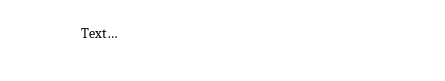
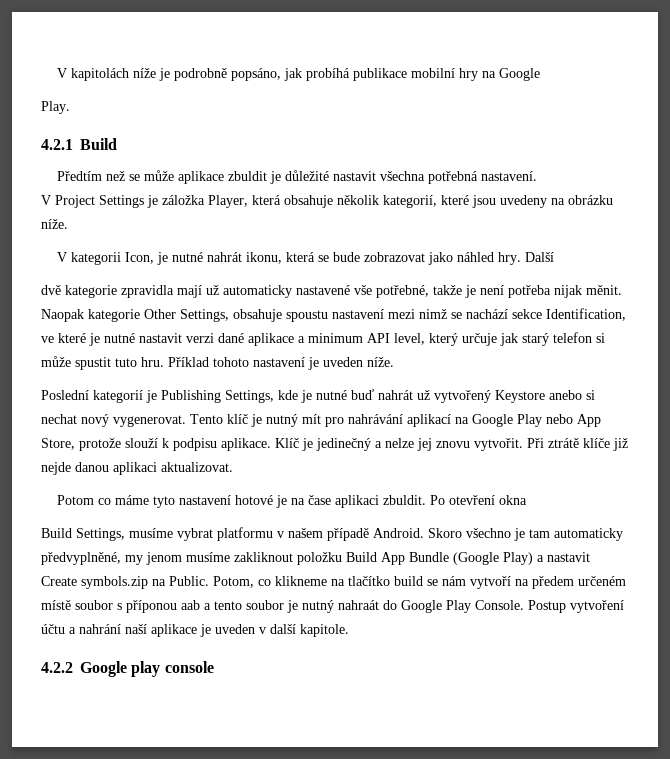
[81,28,119,38] Text… -> [56,68,540,81] [41,101,70,114] [41,138,117,150] [56,170,537,184] [41,195,613,208] [41,219,68,229] [56,252,554,265] [41,285,622,298] [41,308,626,322] [41,332,605,346] [41,356,394,370] [41,389,595,403] [41,414,601,427] [41,438,628,451] [41,462,233,475] [56,495,527,508] [41,527,623,541] [41,552,590,565] [41,576,626,589] [41,600,624,613] [41,624,349,637] [41,661,214,677] V kapitolách níže je podrobně popsáno, jak probíhá publikace mobilní hry na Google // Play. // 4.2.1 Build // Předtím než se může aplikace zbuldit je důležité nastavit všechna potřebná nastavení. // V Project Settings je záložka Player, která obsahuje několik kategorií, které jsou uvedeny na obrázku níže. // V kategorii Icon, je nutné nahrát ikonu, která se bude zobrazovat jako náhled hry. Další // dvě kategorie zpravidla mají už automaticky nastavené vše potřebné, takže je není potřeba nijak měnit. Naopak kategorie Other Settings, obsahuje spoustu nastavení mezi nimž se nachází sekce Identification, ve které je nutné nastavit verzi dané aplikace a minimum API level, který určuje jak starý telefon si může spustit tuto hru. Příklad tohoto nastavení je uveden níže. // Poslední kategorií je Publishing Settings, kde je nutné buď nahrát už vytvořený Keystore anebo si nechat nový vygenerovat. Tento klíč je nutný mít pro nahrávání aplikací na Google Play nebo App Store, protože slouží k podpisu aplikace. Klíč je jedinečný a nelze jej znovu vytvořit. Při ztrátě klíče již nejde danou aplikaci aktualizovat. // Potom co máme tyto nastavení hotové je na čase aplikaci zbuldit. Po otevření okna // Build Settings, musíme vybrat platformu v našem případě Android. Skoro všechno je tam automaticky předvyplněné, my jenom musíme zakliknout položku Build App Bundle (Google Play) a nastavit Create symbols.zip na Public. Potom, co klikneme na tlačítko build se nám vytvoří na předem určeném místě soubor s příponou aab a tento soubor je nutný nahraát do Google Play Console. Postup vytvoření účtu a nahrání naší aplikace je uveden v další kapitole. // 4.2.2 Google play console

